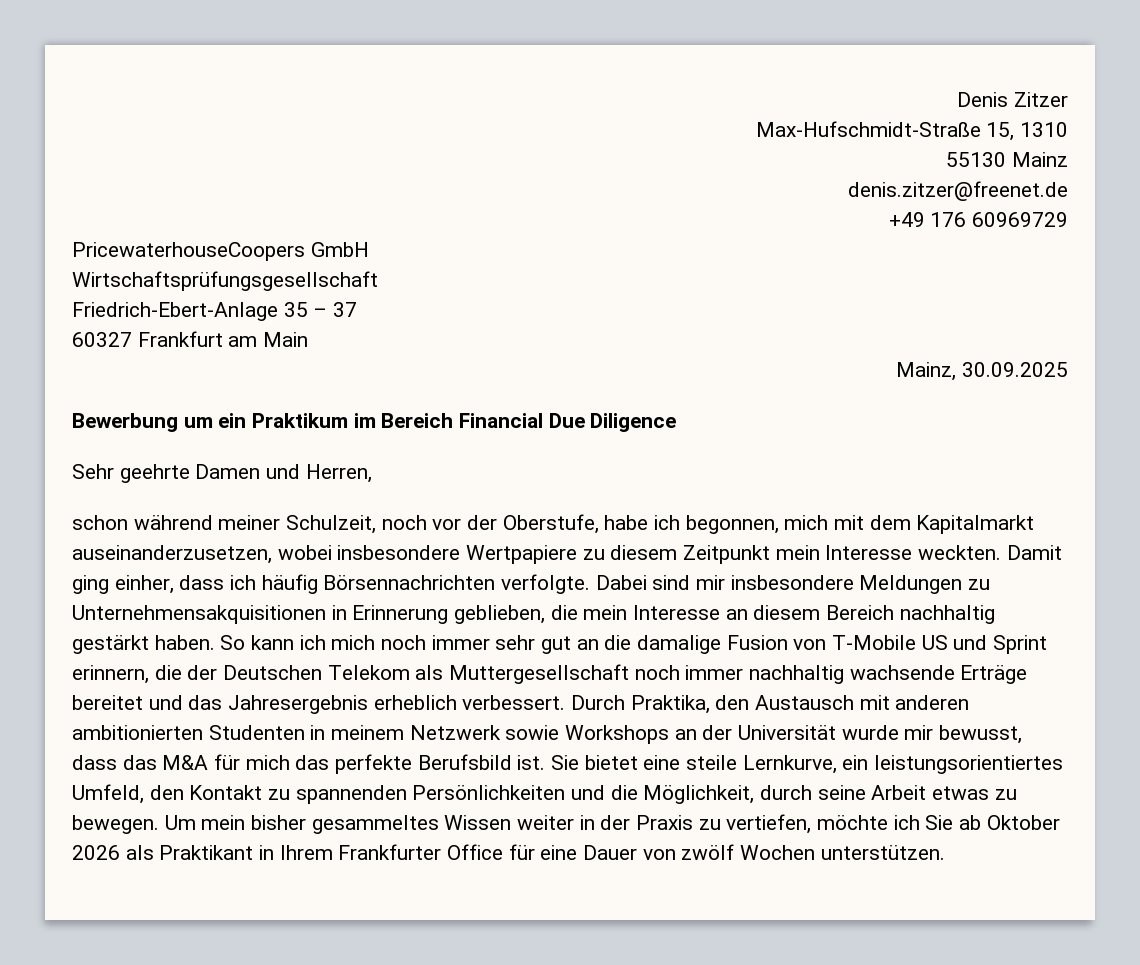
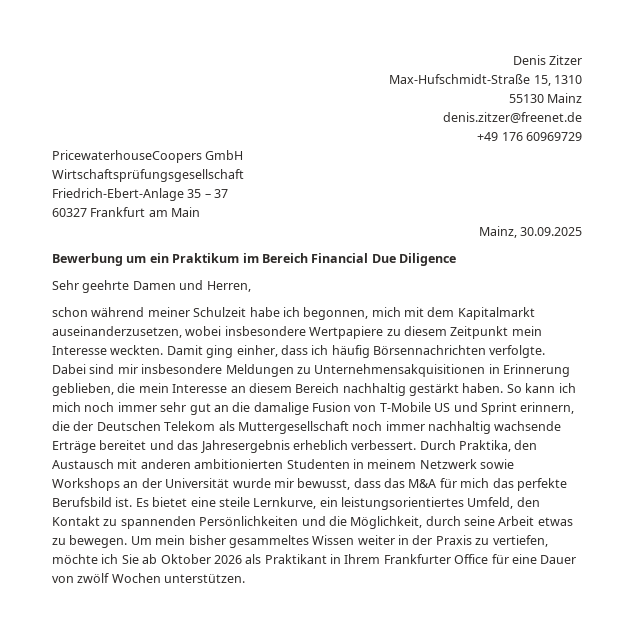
[286,514,599,534] Schulzeit, noch vor der Oberstufe, -> [193,307,247,317] Schulzeit
[551,755,580,770] Sie -> [135,498,149,507] Es

